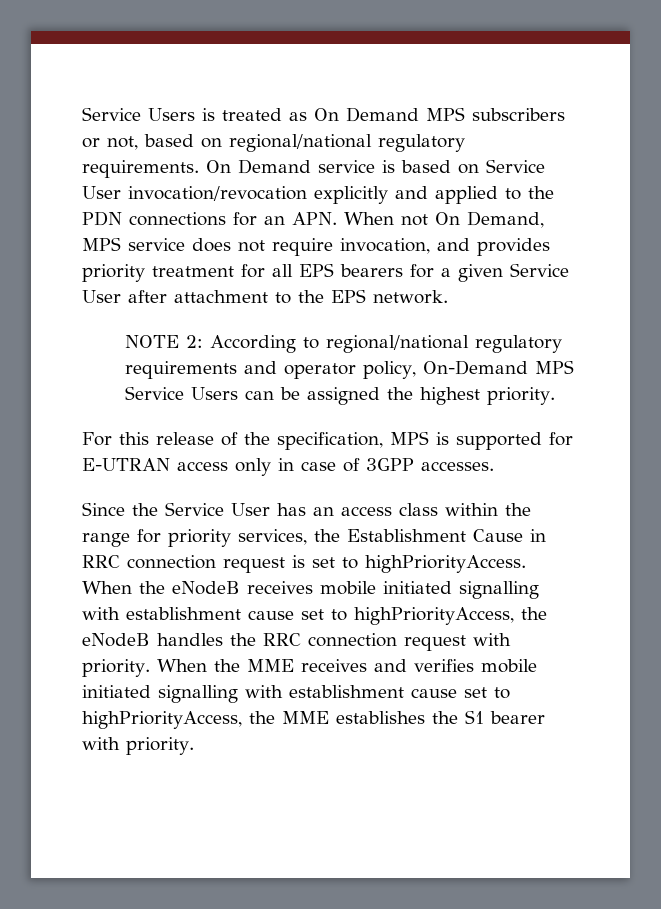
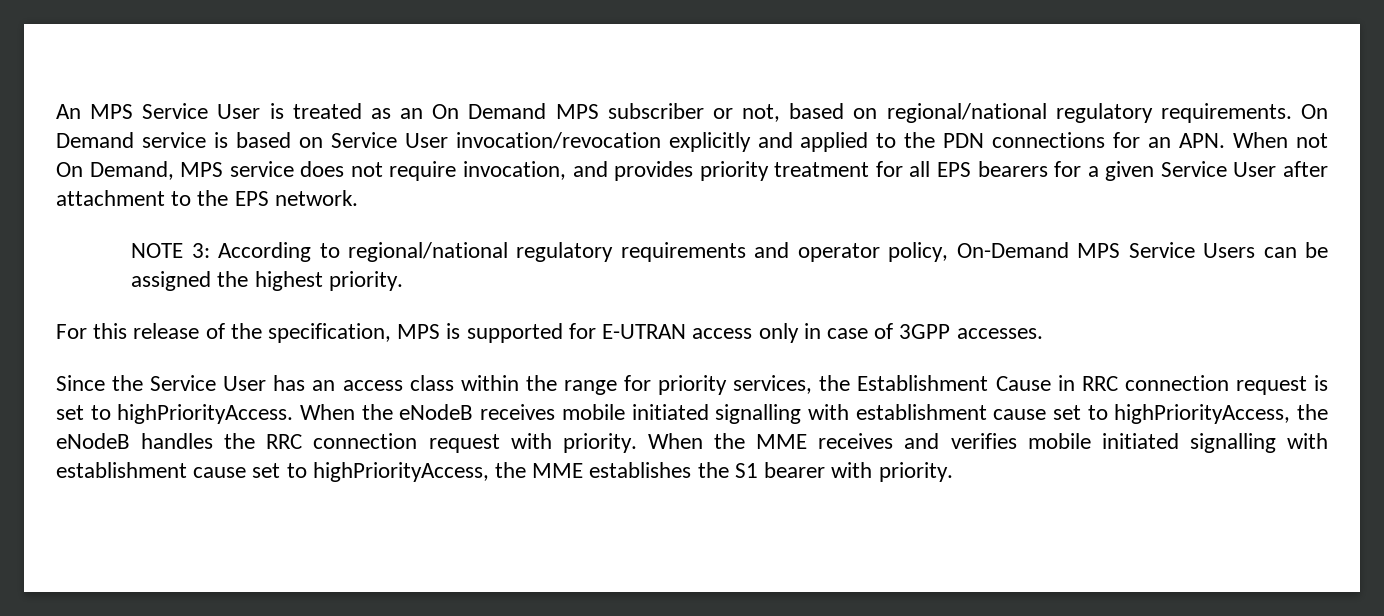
[82,107,195,121] Service Users -> [56,103,261,119] An MPS Service User
(307, 116) none -> [400,108,424,119] an
[472,108,565,121] subscribers -> [607,103,704,119] subscriber
[185,335,203,348] 2: -> [191,243,210,258] 3:

